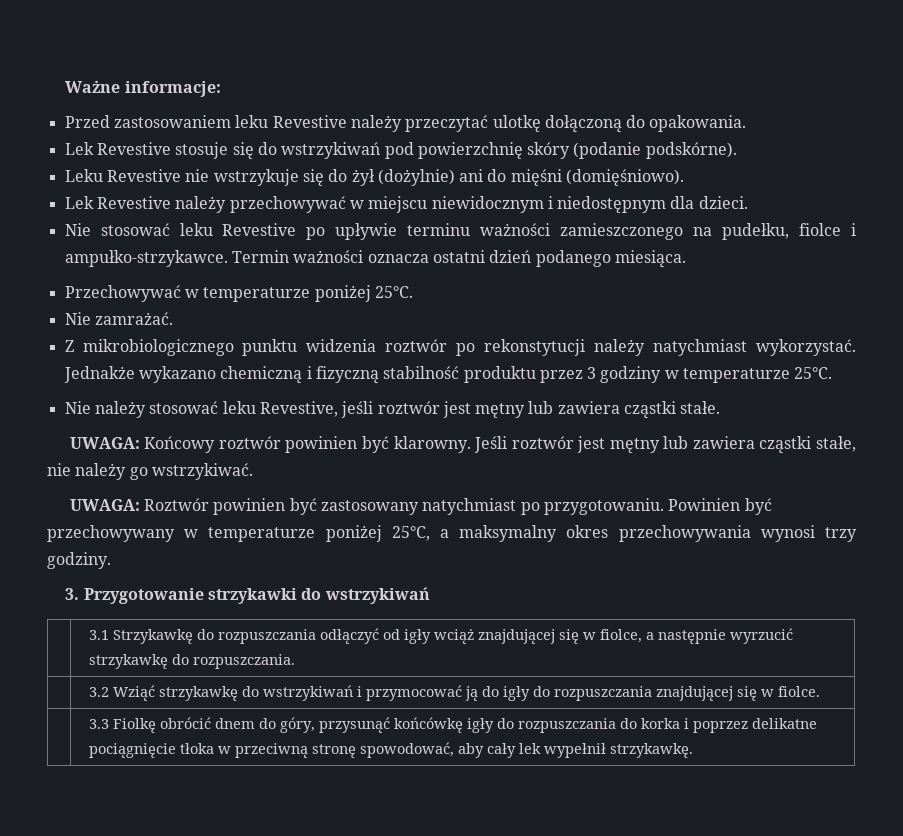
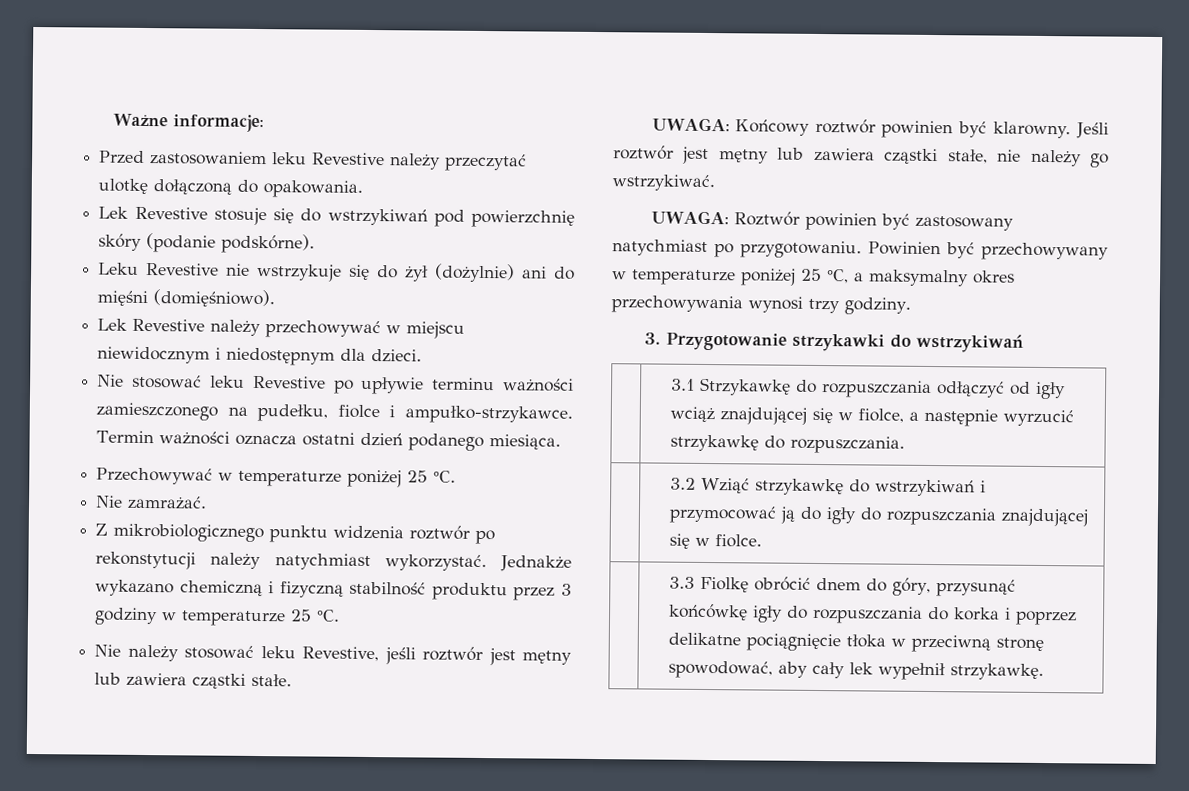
[374,286,413,298] 25°C. -> [407,470,457,483] 25 °C.
[794,367,833,379] 25°C. -> [290,609,341,622] 25 °C.
[391,526,430,541] 25°C, -> [801,268,849,284] 25 °C,

